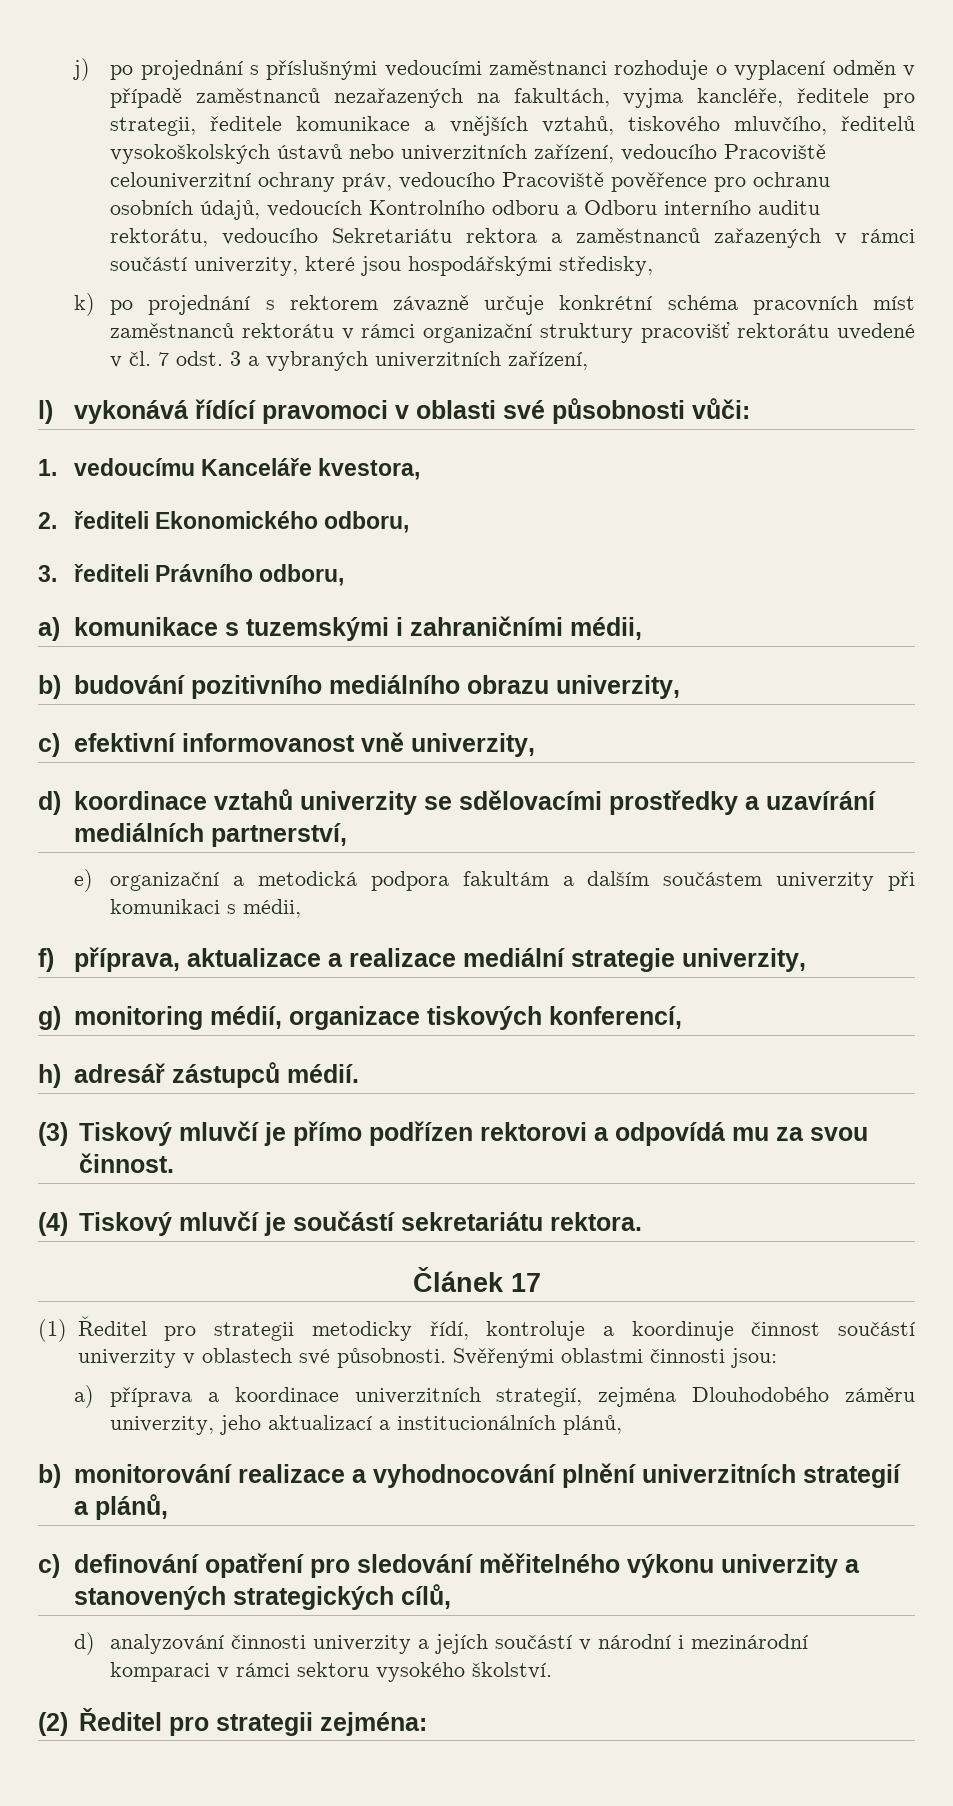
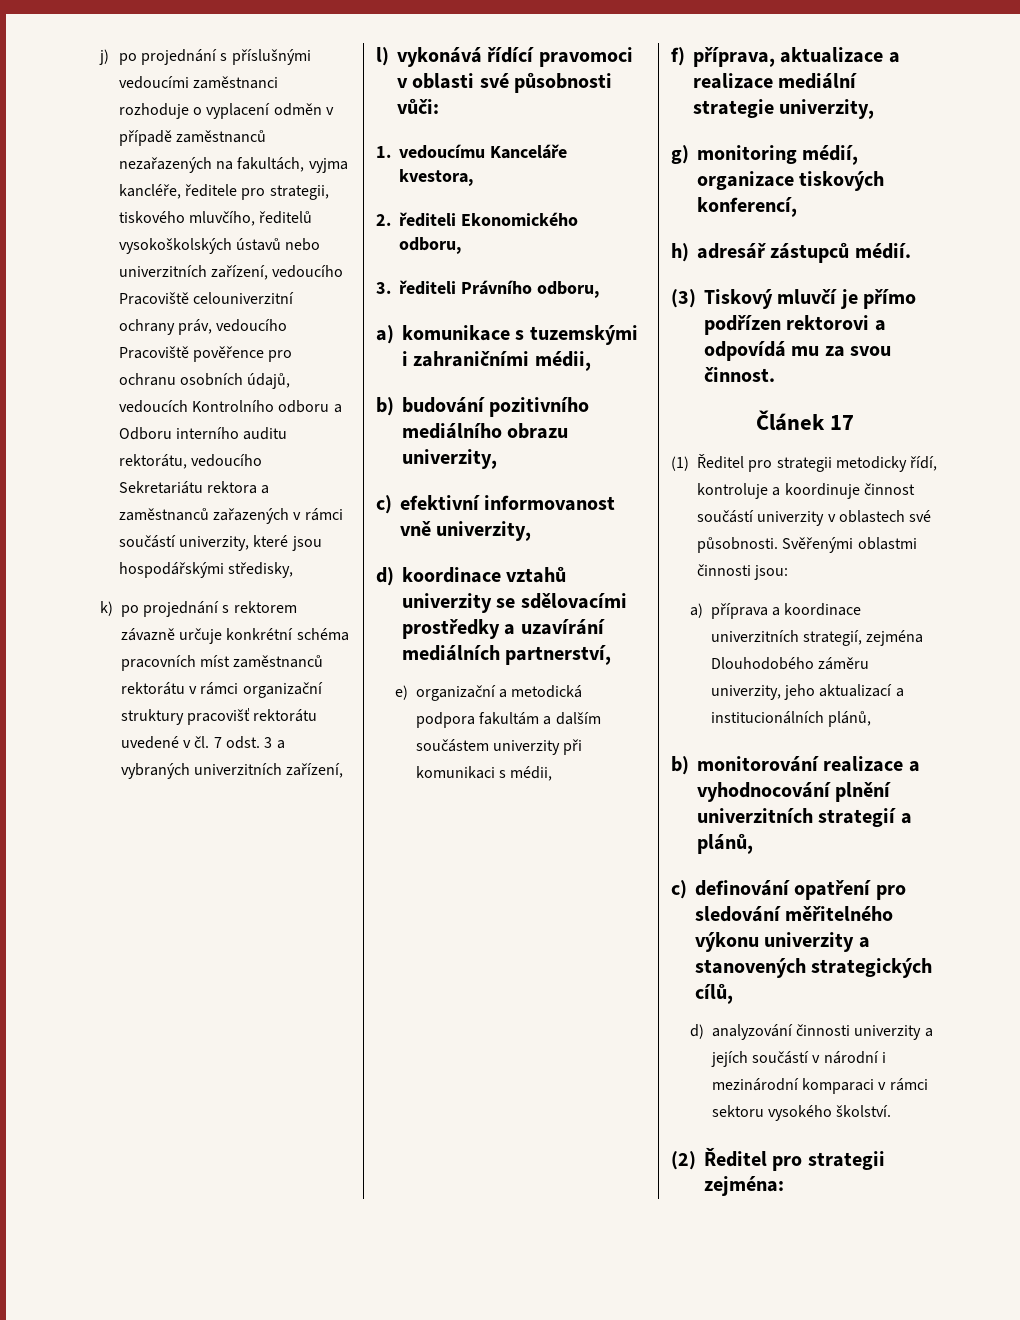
[210,116,614,136] ředitele komunikace a vnějších vztahů, -> (329, 192) none
[38,1211,642,1236] // (4) Tiskový mluvčí je součástí sekretariátu rektora. -> (775, 374) none

